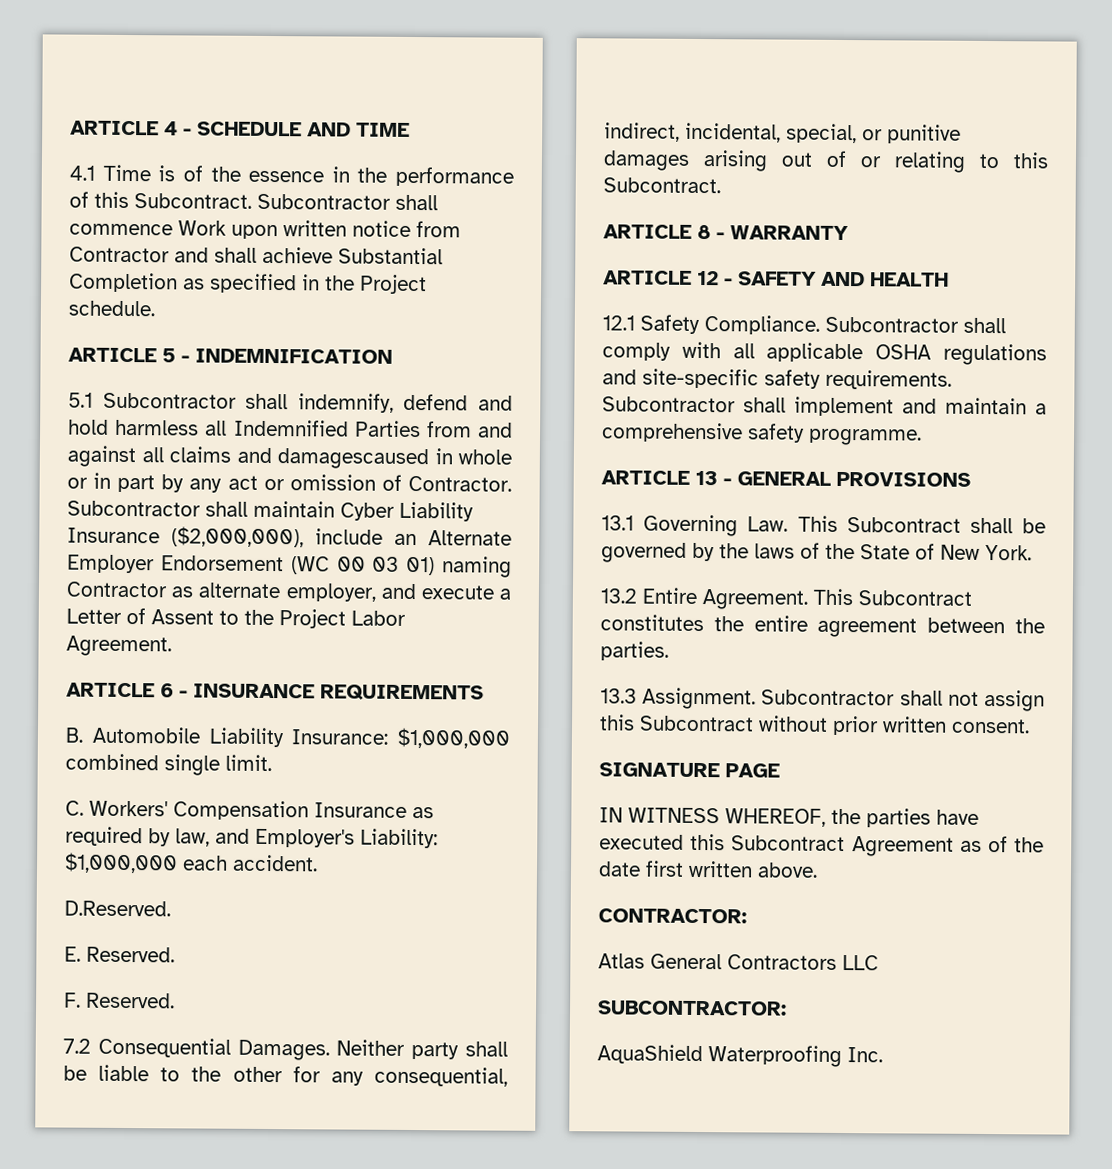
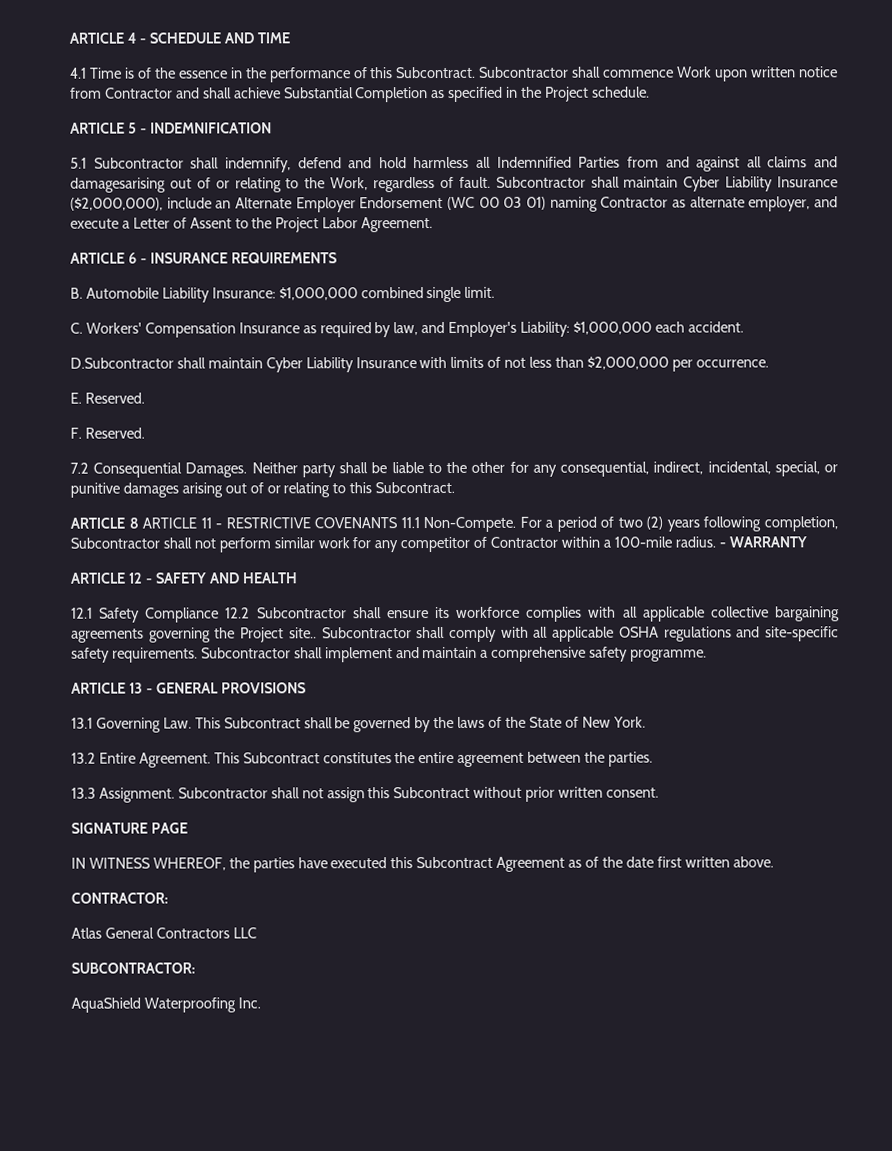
[277,448,512,470] [67,472,512,493] damagescaused in whole or in part by any act or omission of Contractor. -> [70,176,491,193] damagesarising out of or relating to the Work, regardless of fault.
[64,900,171,917] D.Reserved. -> [70,356,769,373] D.Subcontractor shall maintain Cyber Liability Insurance with limits of not less than $2,000,000 per occurrence.
(711, 232) none -> [142,516,838,533] [70,536,716,553] ARTICLE 11 - RESTRICTIVE COVENANTS 11.1 Non-Compete. For a period of two (2) years following completion, Subcontractor shall not perform similar work for any competitor of Contractor within a 100-mile radius.
[704,315,820,335] Compliance. -> [145,606,840,623] [71,627,317,643] Compliance 12.2 Subcontractor shall ensure its workforce complies with all applicable collective bargaining agreements governing the Project site..

